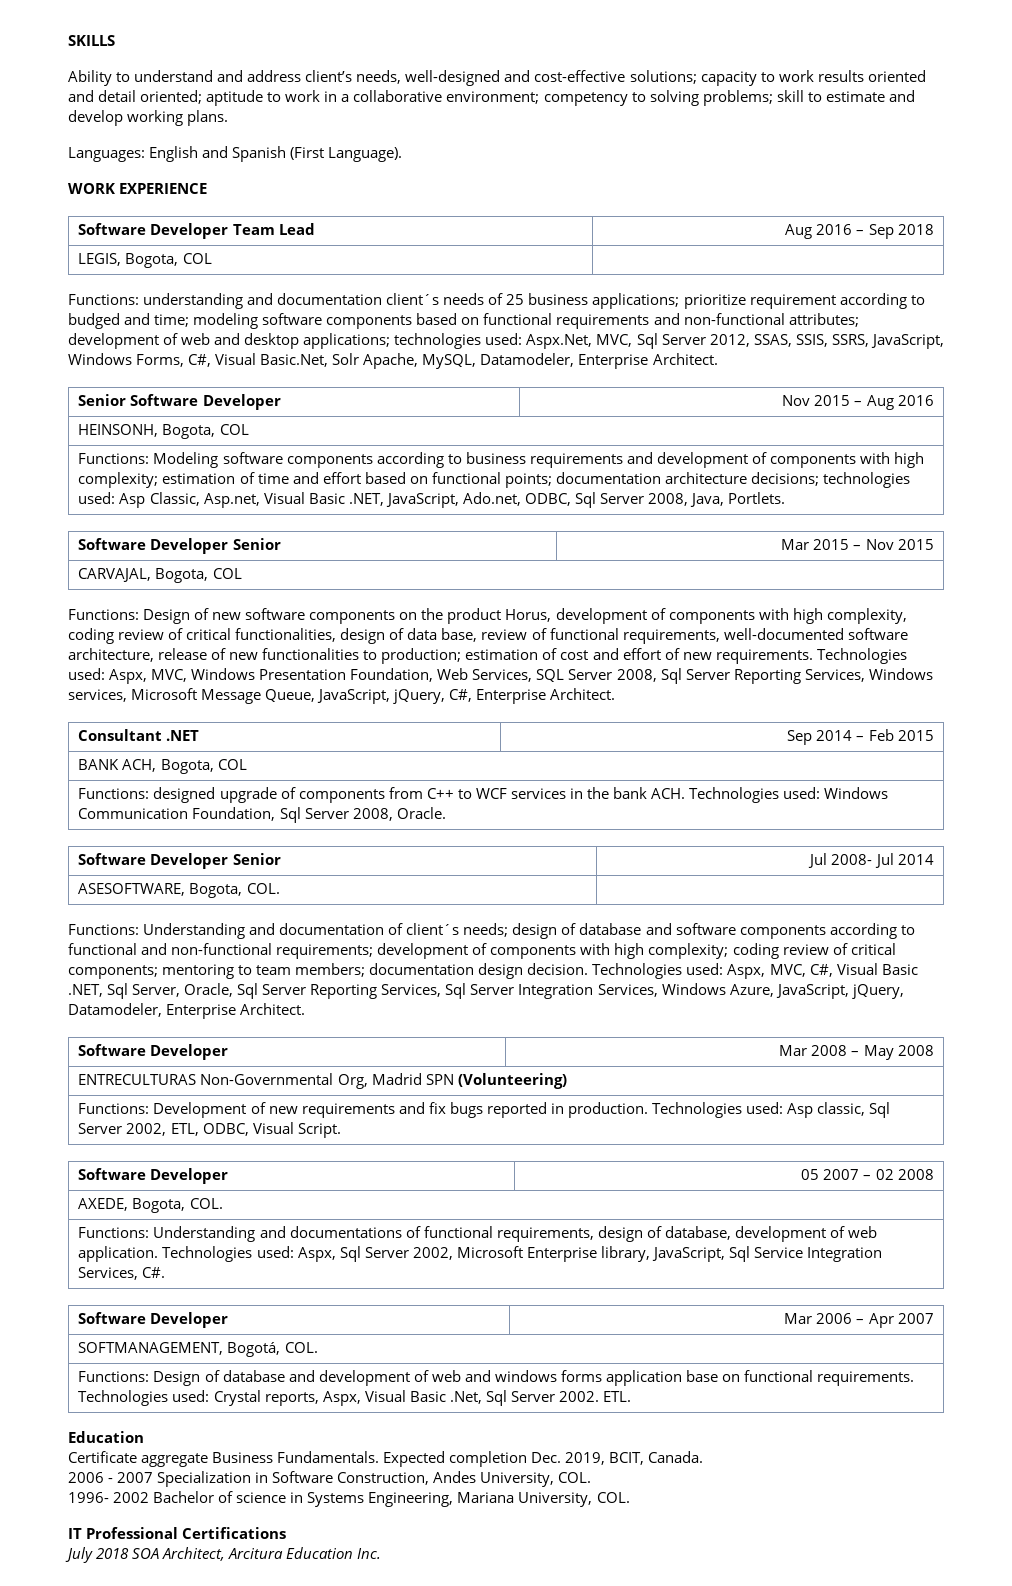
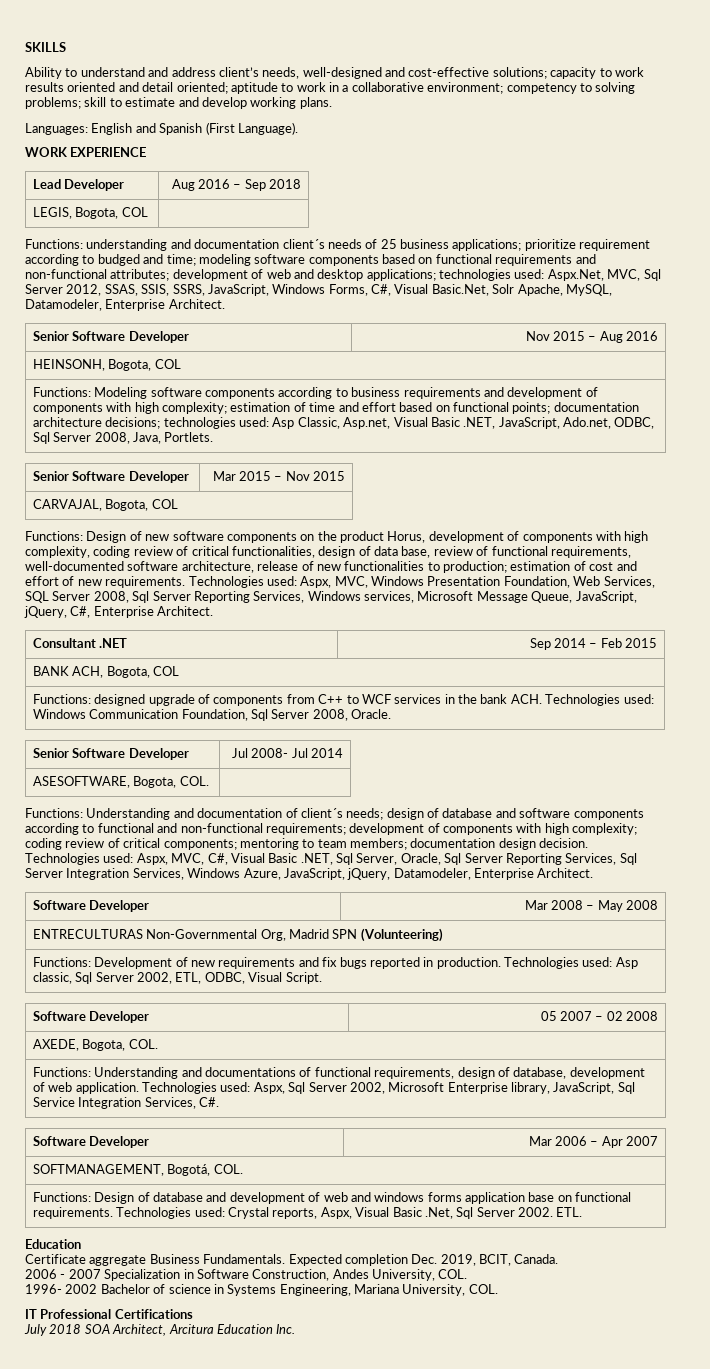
[78,223,315,239] Software Developer Team Lead -> [32,179,125,191] Lead Developer
[78,538,281,554] Software Developer Senior -> [32,471,189,483] Senior Software Developer
[78,853,281,869] Software Developer Senior -> [32,748,189,760] Senior Software Developer

